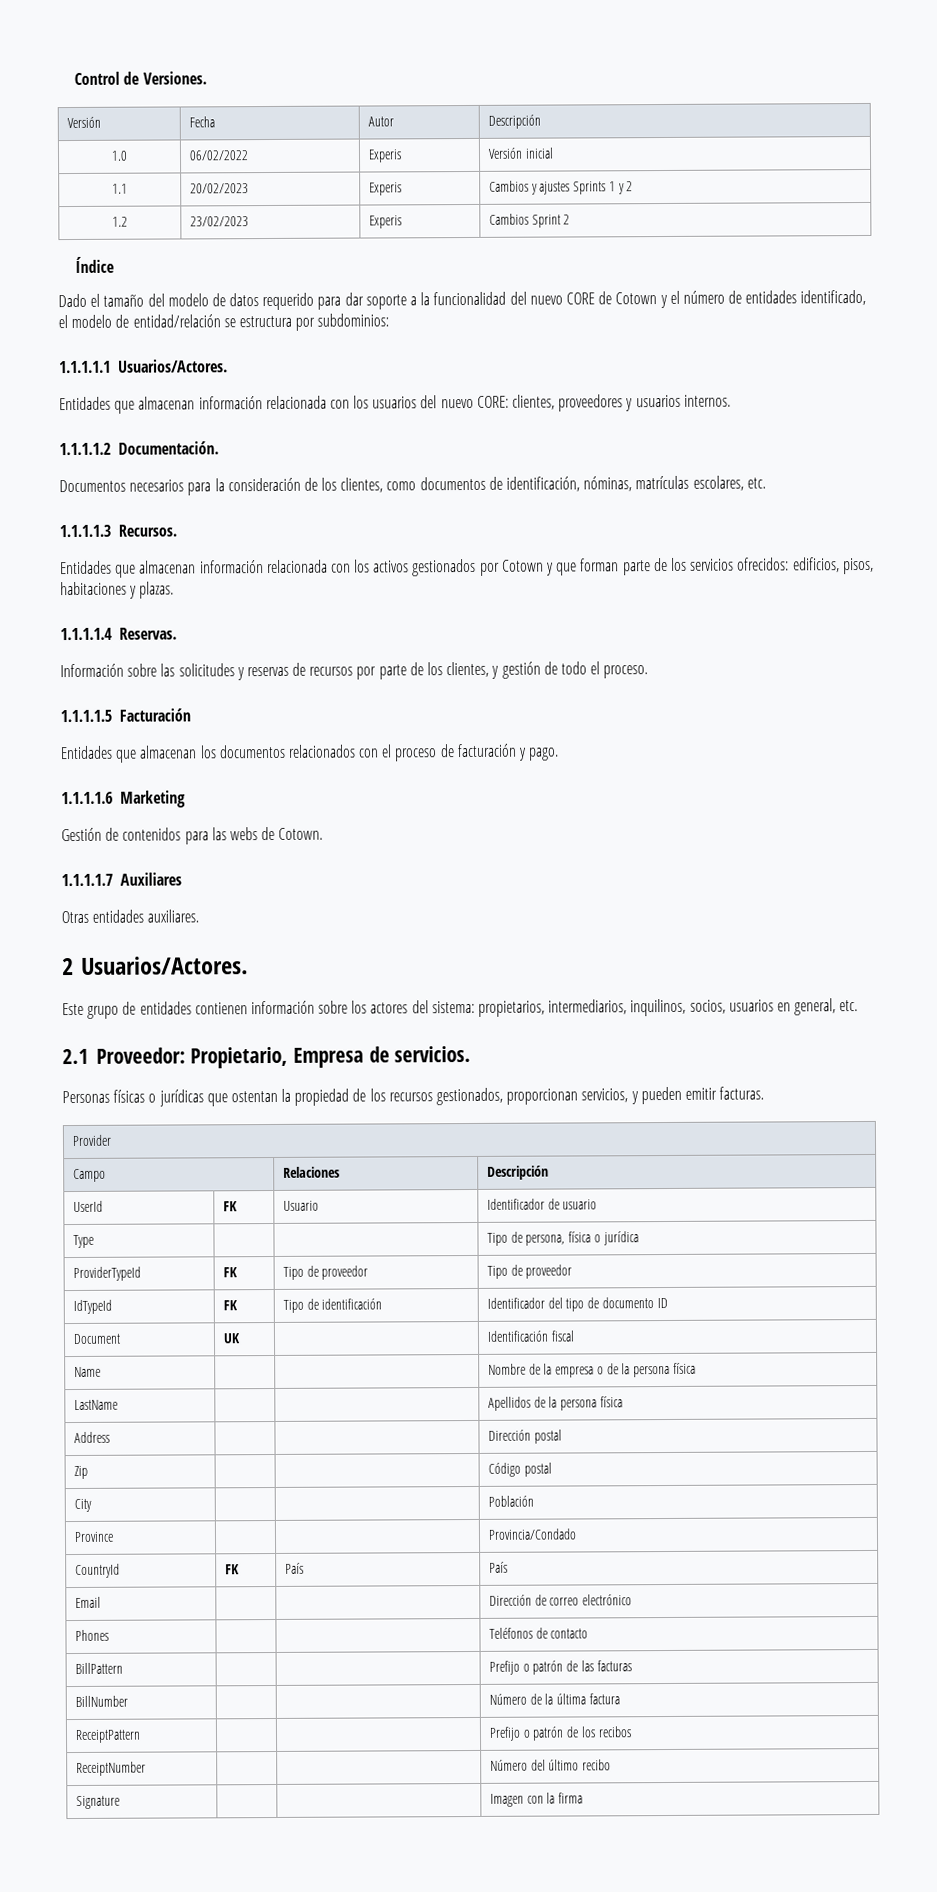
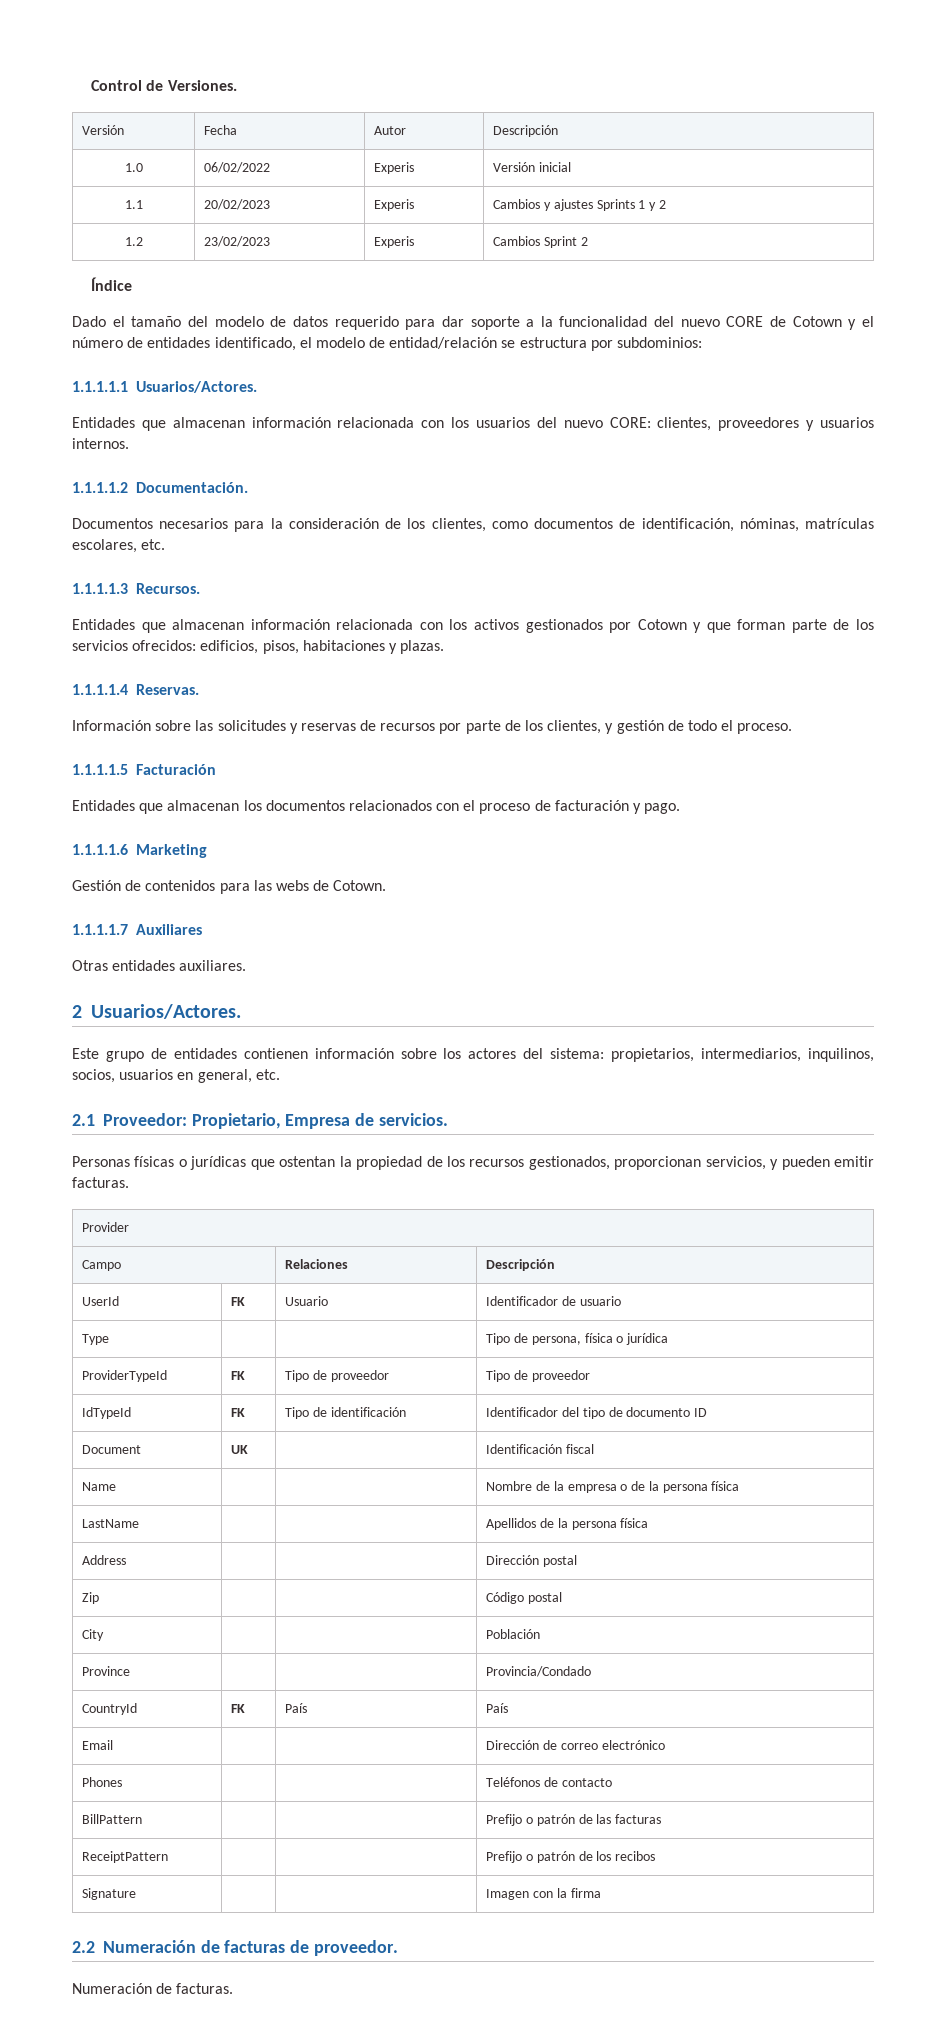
[74,1695,128,1708] [488,1693,620,1705] // BillNumber | | | Número de la última factura -> (662, 1819) none
[75,1761,146,1777] [489,1759,612,1771] // ReceiptNumber | | | Número del último recibo -> (656, 1856) none
(584, 1798) none -> [72,1940,399,1956] [72,1983,234,1994] // 2.2 Numeración de facturas de proveedor. // Numeración de facturas.

